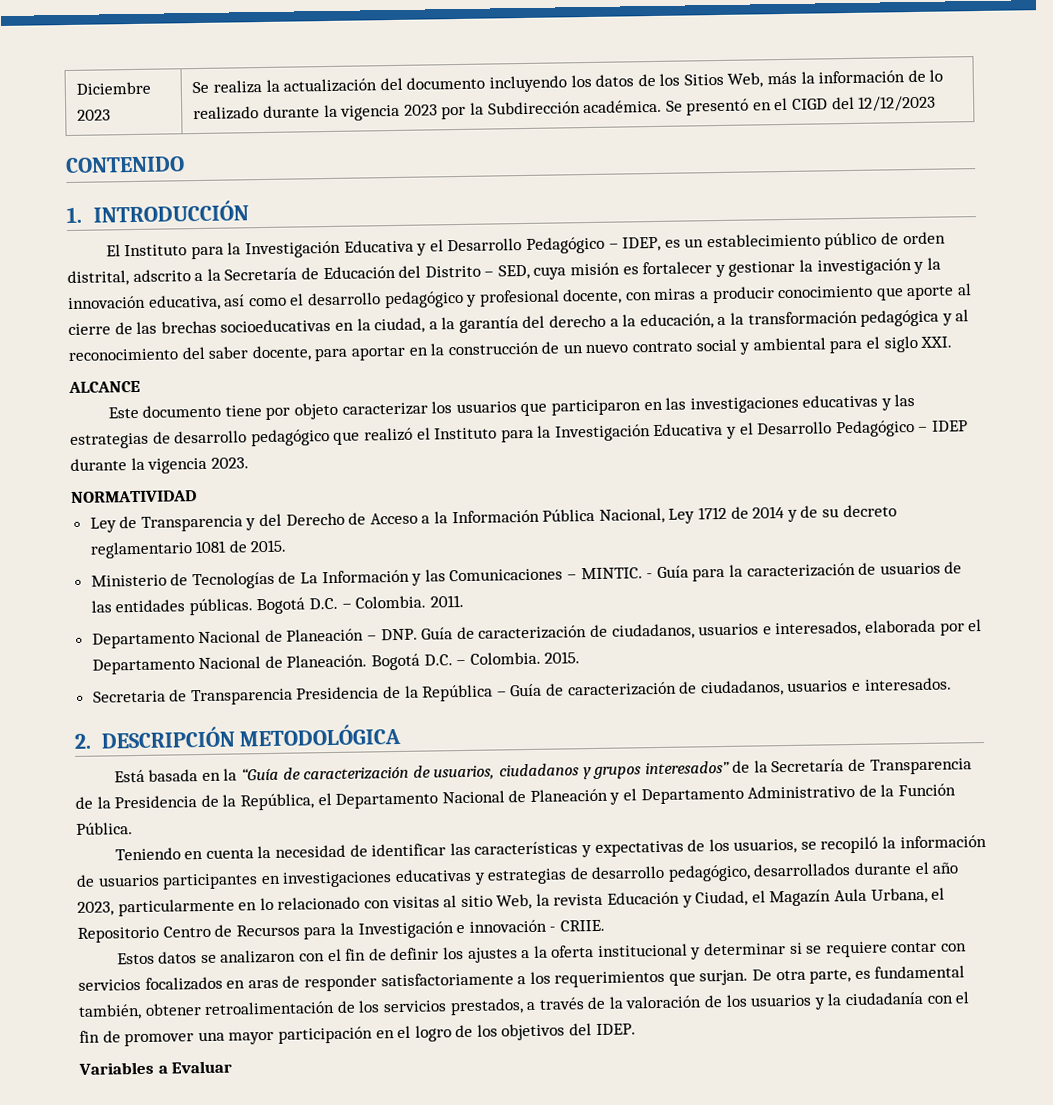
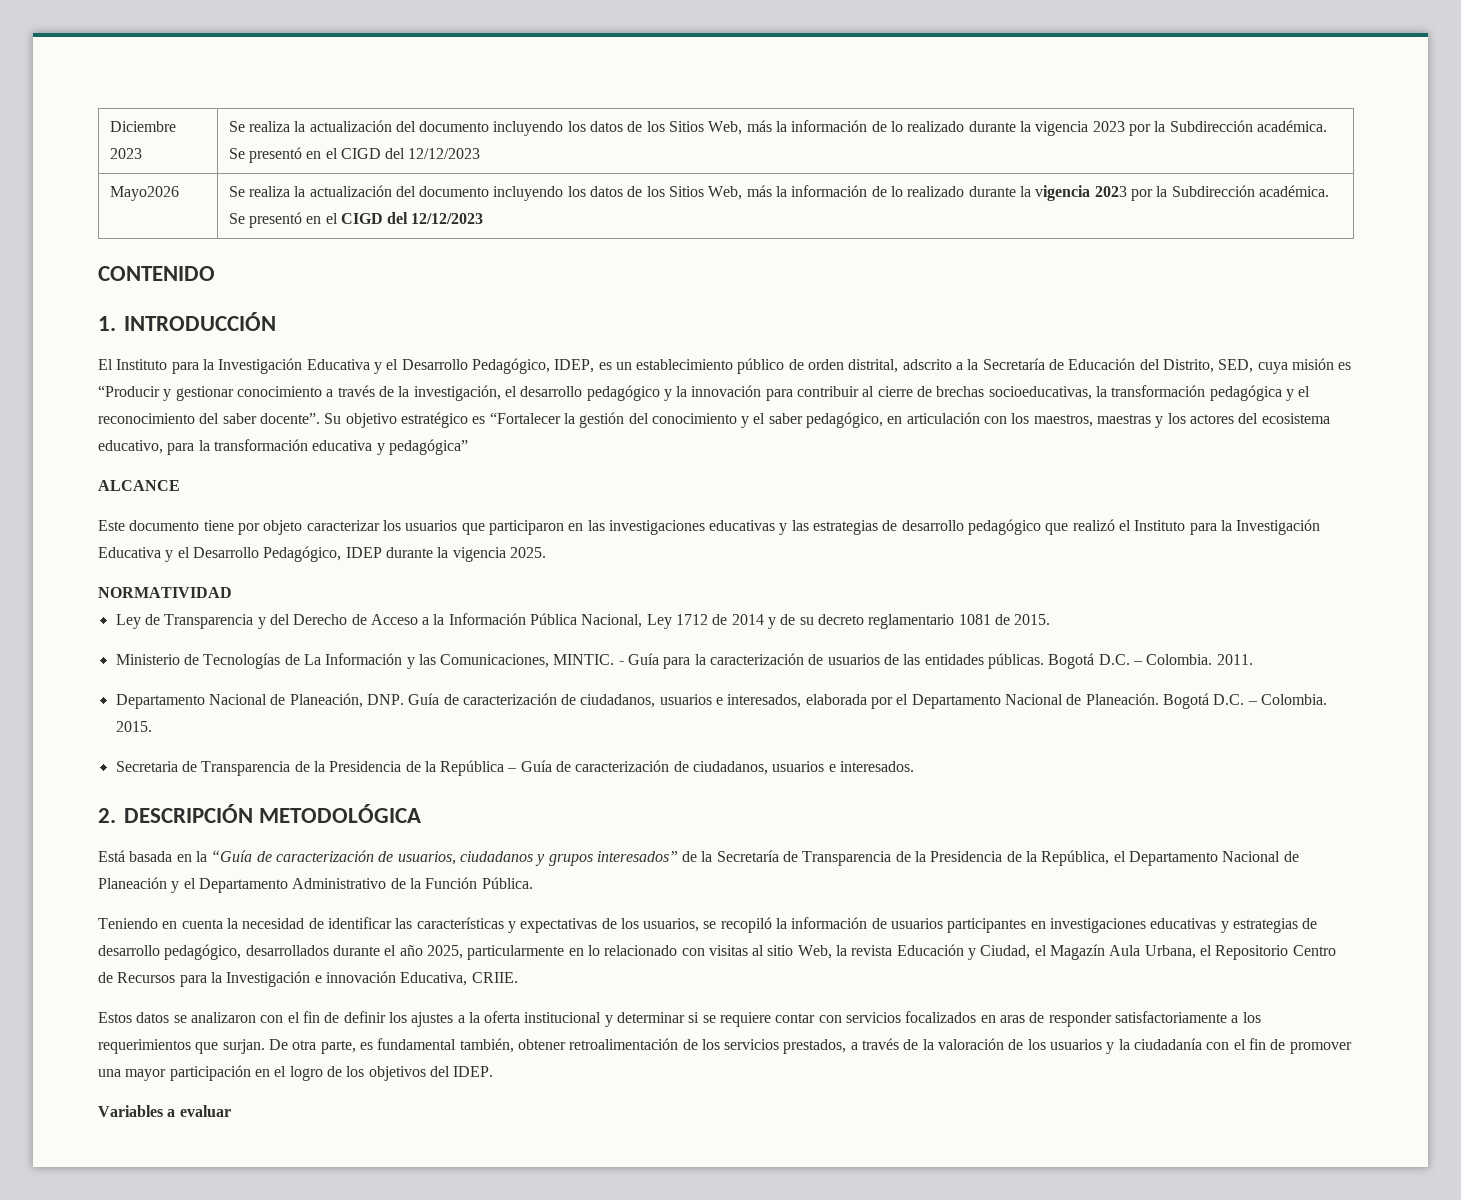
(937, 103) none -> [109,186,179,201] [228,185,1329,201] [228,212,484,228] // Mayo2026 | Se realiza la actualización del documento incluyendo los datos de los Sitios Web, más la información de lo realizado durante la vigencia 2023 por la Subdirección académica. Se presentó en el CIGD del 12/12/2023
[525,236,619,254] Pedagógico – -> [471,358,550,374] Pedagógico,
[424,265,495,278] Distrito – -> [1163,359,1215,373] Distrito,
[642,261,713,275] fortalecer -> [98,385,160,397] “Producir
[799,257,941,276] [68,283,973,311] [68,313,727,336] la investigación y la innovación educativa, así como el desarrollo pedagógico y profesional docente, con miras a producir conocimiento que aporte al cierre de las brechas socioeducativas en la ciudad, a la garantía del derecho a la educación, a -> [236,385,1092,401] conocimiento a través de la investigación, el desarrollo pedagógico y la innovación para contribuir al cierre de brechas socioeducativas,
[955,309,970,322] al -> [1298,386,1311,397] el
[251,335,953,362] docente, para aportar en la construcción de un nuevo contrato social y ambiental para el siglo XXI. -> [259,412,1330,428] [98,439,468,455] docente”. Su objetivo estratégico es “Fortalecer la gestión del conocimiento y el saber pedagógico, en articulación con los maestros, maestras y los actores del ecosistema educativo, para la transformación educativa y pedagógica”
[835,420,929,438] Pedagógico – -> [263,546,342,562] Pedagógico,
[210,457,249,469] 2023. -> [509,547,546,558] 2025.
[449,568,578,582] Comunicaciones – -> [440,654,550,668] Comunicaciones,
[286,628,378,642] Planeación – -> [289,693,363,708] Planeación,
(293, 697) none -> [294,761,325,772] de la
[77,901,114,916] 2023, -> [426,945,463,959] 2025,
[549,926,557,932] - -> [400,972,468,986] Educativa,
[171,1060,233,1074] Evaluar -> [179,1105,231,1117] evaluar

